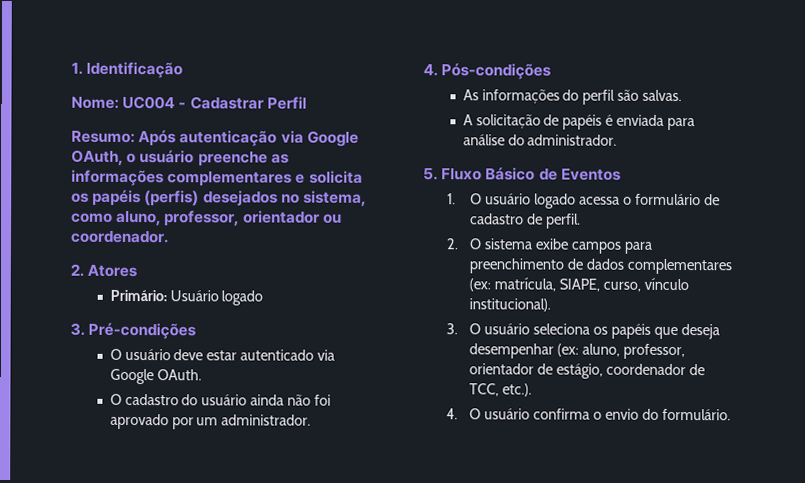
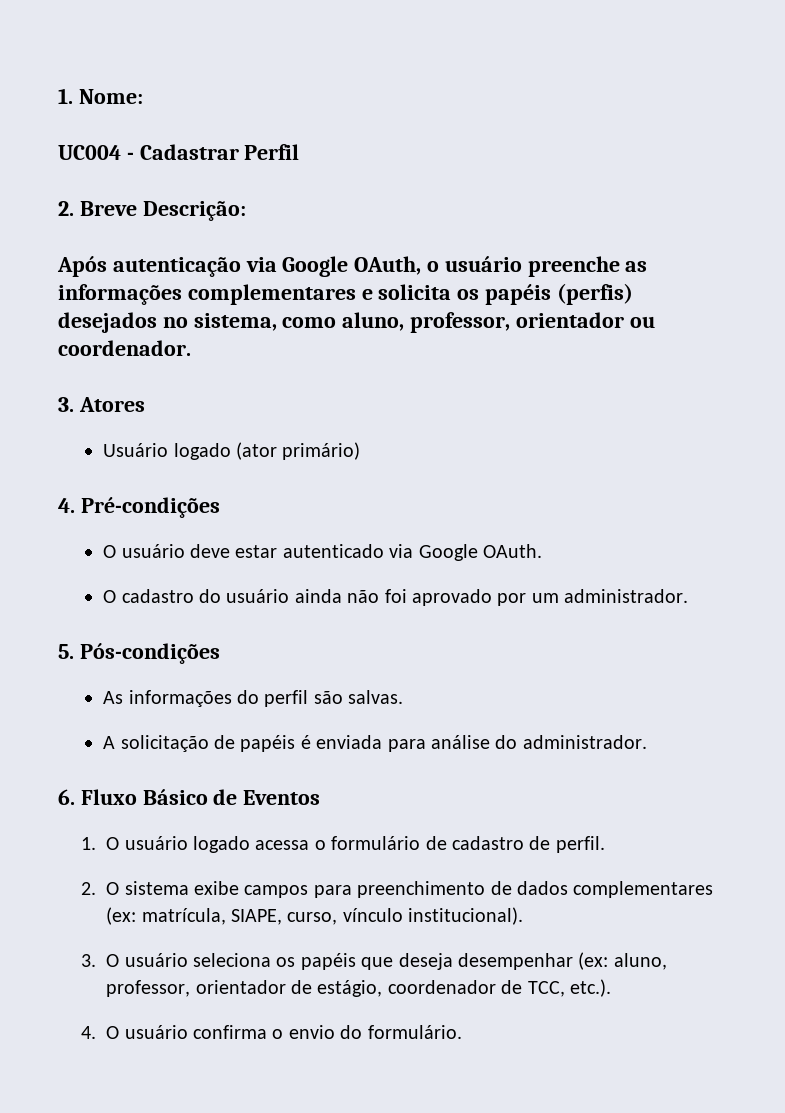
[71,61,184,79] [71,96,119,109] 1. Identificação // Nome: -> [58,88,143,104] 1. Nome: //
[71,130,135,144] Resumo: -> [58,201,246,221] 2. Breve Descrição: //
[70,263,84,277] 2. -> [58,397,74,412] 3.
[109,289,167,302] Primário: -> (145, 404) none
[70,322,85,336] // 3. -> [235,442,361,460] [58,498,75,513] (ator primário) // 4.
[423,64,438,77] 4. -> [58,644,74,659] 5.
[423,168,438,181] 5. -> [58,789,75,805] 6.

